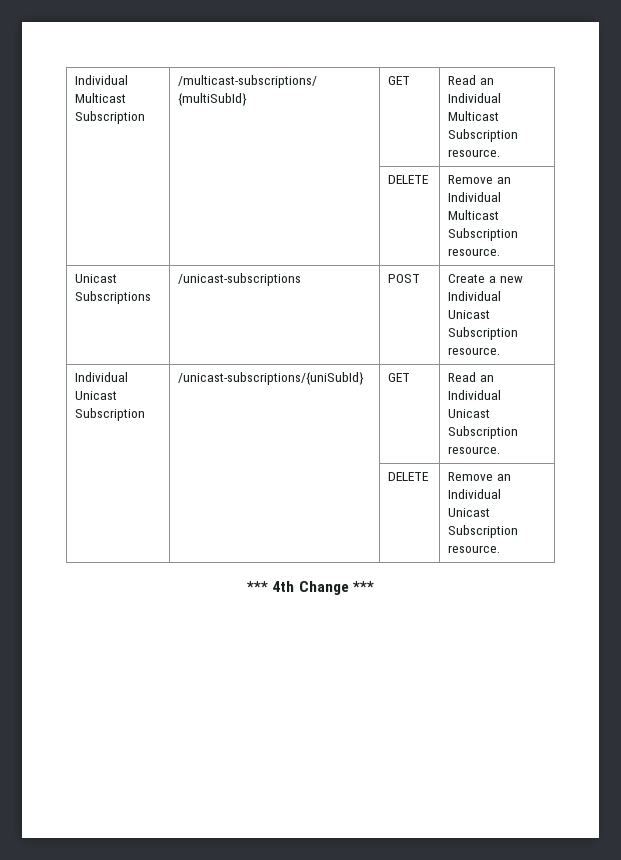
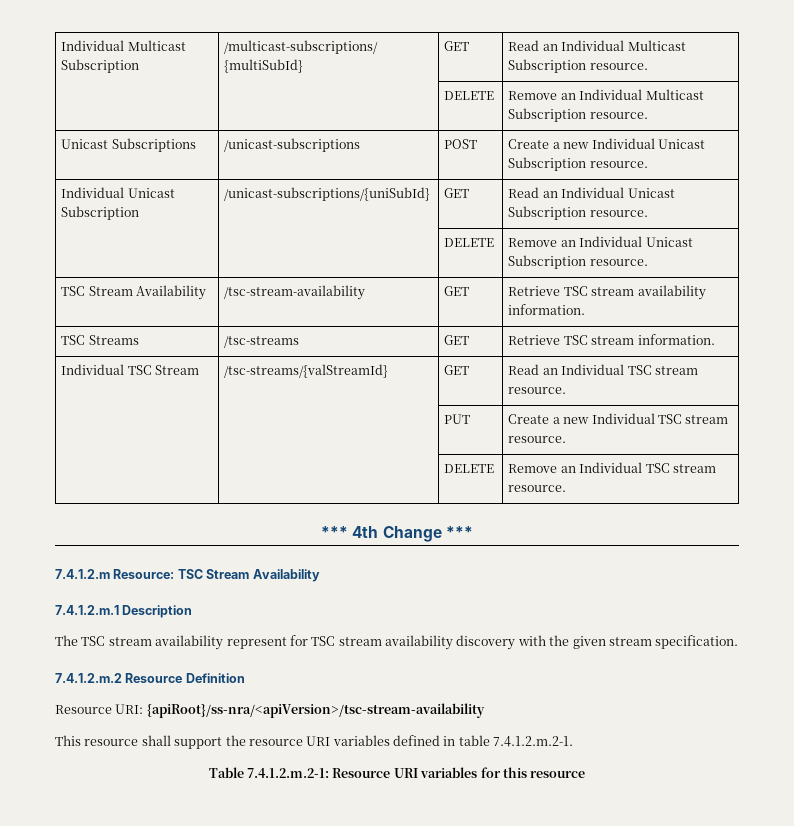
[247,581,374,595] // *** 4th Change *** -> [61,285,207,300] [224,285,366,300] [444,286,470,296] [508,285,706,300] [508,304,586,315] [61,335,139,345] [224,336,300,348] [444,335,470,345] [508,334,715,345] [61,364,200,375] [224,364,389,378] [444,365,470,375] [508,364,698,375] [508,387,567,394] [444,414,471,424] [508,413,729,424] [508,436,567,443] [444,464,495,473] [508,462,716,473] [508,485,567,492] [321,526,473,542] [55,569,320,582] [55,605,193,618] [55,635,739,650] [55,673,245,683] [55,703,485,718] [55,735,574,749] [208,767,586,778] // TSC Stream Availability | /tsc-stream-availability | GET | Retrieve TSC stream availability information. // TSC Streams | /tsc-streams | GET | Retrieve TSC stream information. // Individual TSC Stream | /tsc-streams/{valStreamId} | GET | Read an Individual TSC stream resource. // | | PUT | Create a new Individual TSC stream resource. // | | DELETE | Remove an Individual TSC stream resource. // *** 4th Change *** // 7.4.1.2.m Resource: TSC Stream Availability // 7.4.1.2.m.1 Description // The TSC stream availability represent for TSC stream availability discovery with the given stream specification. // 7.4.1.2.m.2 Resource Definition // Resource URI: {apiRoot}/ss-nra/<apiVersion>/tsc-stream-availability // This resource shall support the resource URI variables defined in table 7.4.1.2.m.2-1. // Table 7.4.1.2.m.2-1: Resource URI variables for this resource

